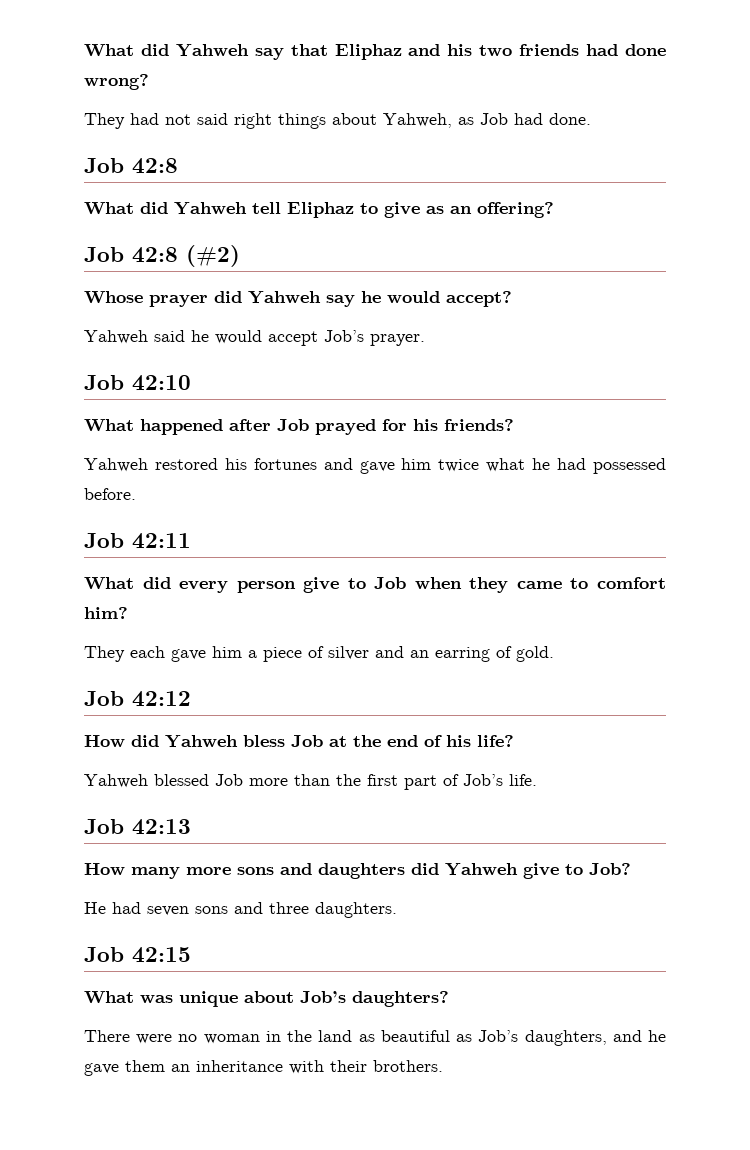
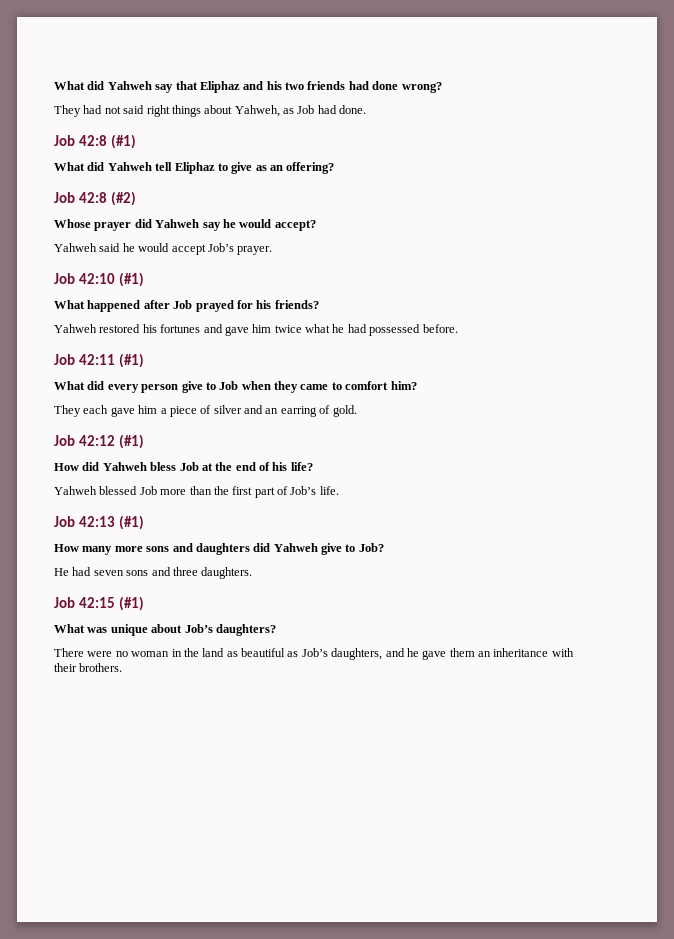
(178, 166) none -> [110,134,136,149] (#1)
(191, 383) none -> [118,272,144,287] (#1)
(191, 541) none -> [118,353,144,368] (#1)
(191, 699) none -> [118,434,144,449] (#1)
(191, 827) none -> [118,515,144,530] (#1)
(191, 955) none -> [118,596,144,611] (#1)

